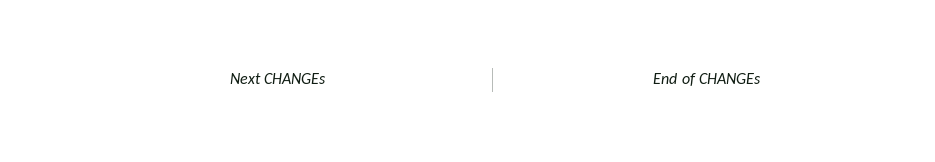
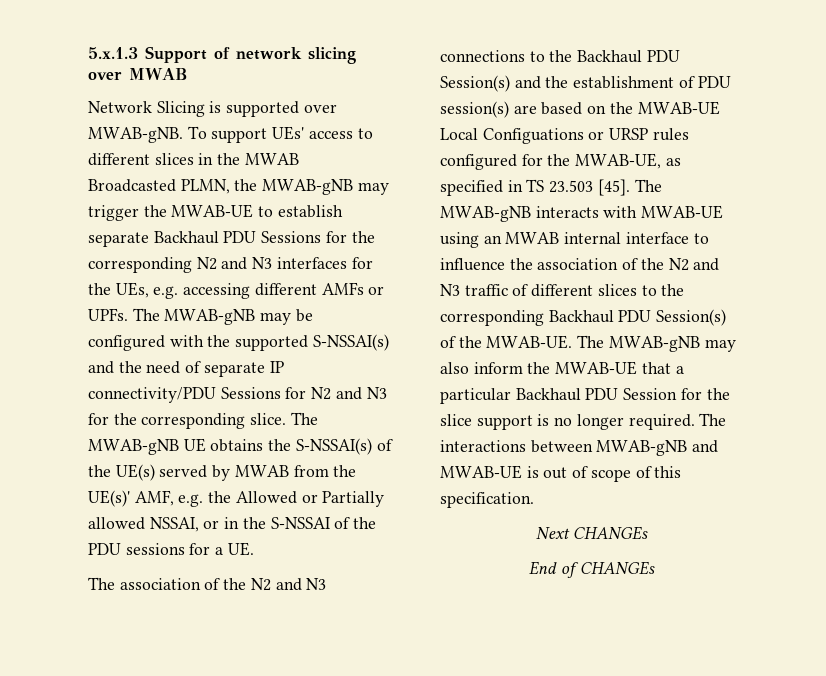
(229, 78) none -> [88,46,356,64] [88,68,188,80] [88,101,337,117] [88,126,373,143] [88,153,299,166] [88,179,389,195] [88,204,343,221] [88,231,375,247] [88,257,373,273] [88,282,385,299] [88,308,313,325] [88,334,389,351] [88,361,284,377] [88,387,387,403] [88,412,318,429] [88,438,393,455] [88,464,357,481] [88,490,385,507] [88,517,377,532] [88,542,254,556] [88,577,327,591] [440,50,680,63] [440,75,731,92] [440,101,720,118] [440,128,689,144] [440,153,681,170] [440,179,662,196] [440,205,724,222] [440,232,709,248] [440,258,720,271] [440,284,685,297] [440,309,727,326] [440,335,736,352] [440,361,684,375] [440,388,730,404] [440,413,727,430] [440,440,719,456] [440,465,682,482] [440,492,534,508] 5.x.1.3 Support of network slicing over MWAB // Network Slicing is supported over MWAB-gNB. To support UEs' access to different slices in the MWAB Broadcasted PLMN, the MWAB-gNB may trigger the MWAB-UE to establish separate Backhaul PDU Sessions for the corresponding N2 and N3 interfaces for the UEs, e.g. accessing different AMFs or UPFs. The MWAB-gNB may be configured with the supported S-NSSAI(s) and the need of separate IP connectivity/PDU Sessions for N2 and N3 for the corresponding slice. The MWAB-gNB UE obtains the S-NSSAI(s) of the UE(s) served by MWAB from the UE(s)' AMF, e.g. the Allowed or Partially allowed NSSAI, or in the S-NSSAI of the PDU sessions for a UE. // The association of the N2 and N3 connections to the Backhaul PDU Session(s) and the establishment of PDU session(s) are based on the MWAB-UE Local Configuations or URSP rules configured for the MWAB-UE, as specified in TS 23.503 [45]. The MWAB-gNB interacts with MWAB-UE using an MWAB internal interface to influence the association of the N2 and N3 traffic of different slices to the corresponding Backhaul PDU Session(s) of the MWAB-UE. The MWAB-gNB may also inform the MWAB-UE that a particular Backhaul PDU Session for the slice support is no longer required. The interactions between MWAB-gNB and MWAB-UE is out of scope of this specification. //

